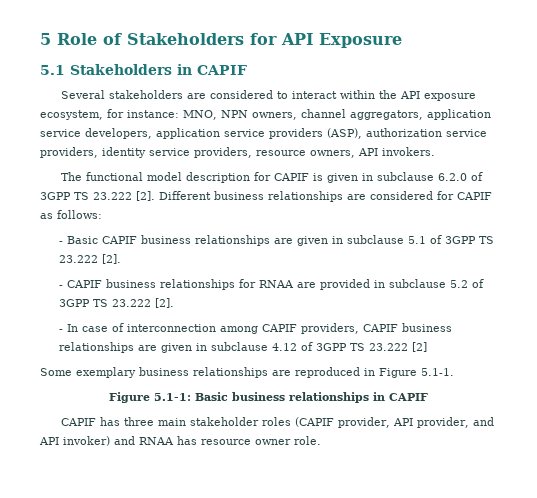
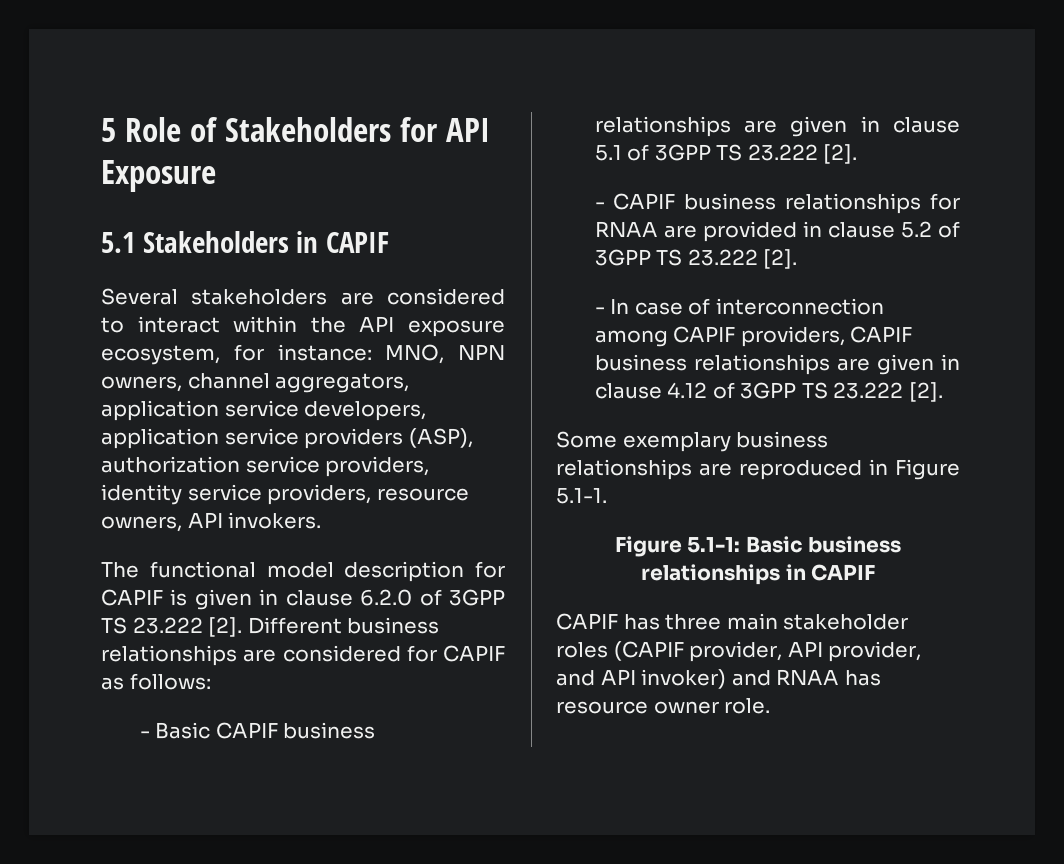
[376,172,434,181] subclause -> [285,590,353,606] clause
[347,235,405,244] subclause -> [893,117,960,133] clause
[389,279,447,288] subclause -> [827,222,895,238] clause
[211,342,269,351] subclause -> [594,383,662,399] clause
[412,342,428,352] [2] -> [908,382,943,402] [2].

